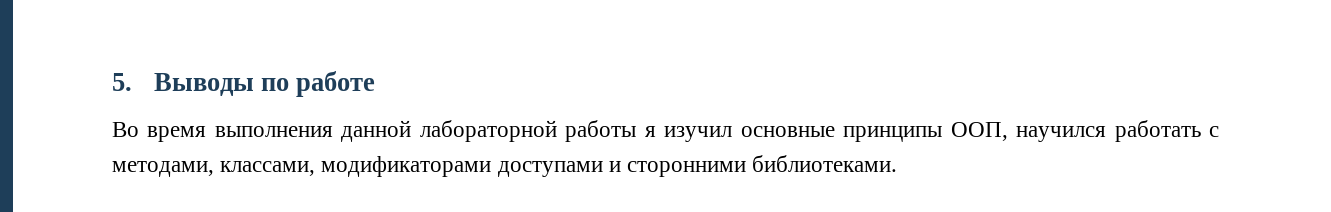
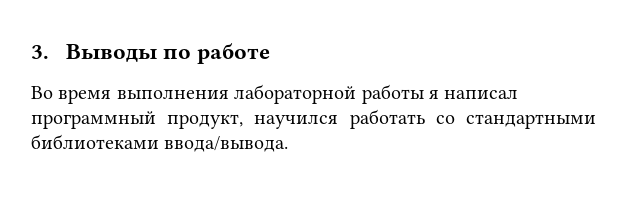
[112,73,132,91] 5. -> [31,45,49,59] 3.
[341,120,412,142] данной -> (229, 94) none
[664,120,1219,142] [112,155,898,177] изучил основные принципы ООП, научился работать с методами, классами, модификаторами доступами и сторонними библиотеками. -> [444,89,519,99] [31,109,596,129] [31,134,289,152] написал программный продукт, научился работать со стандартными библиотеками ввода/вывода.

